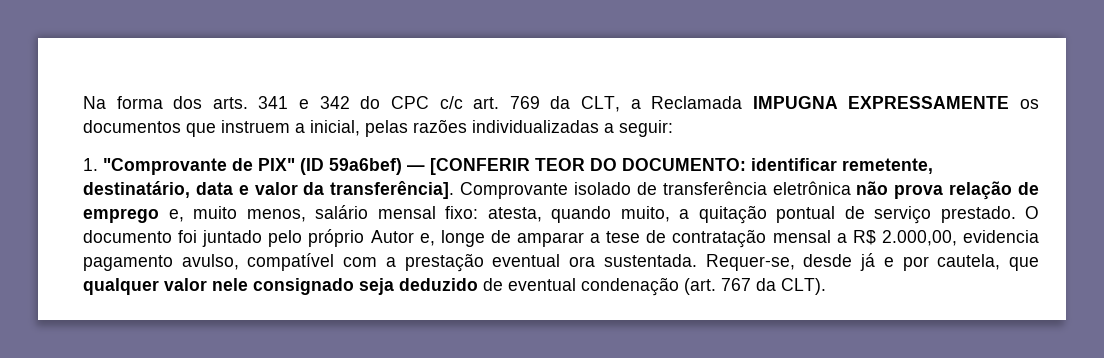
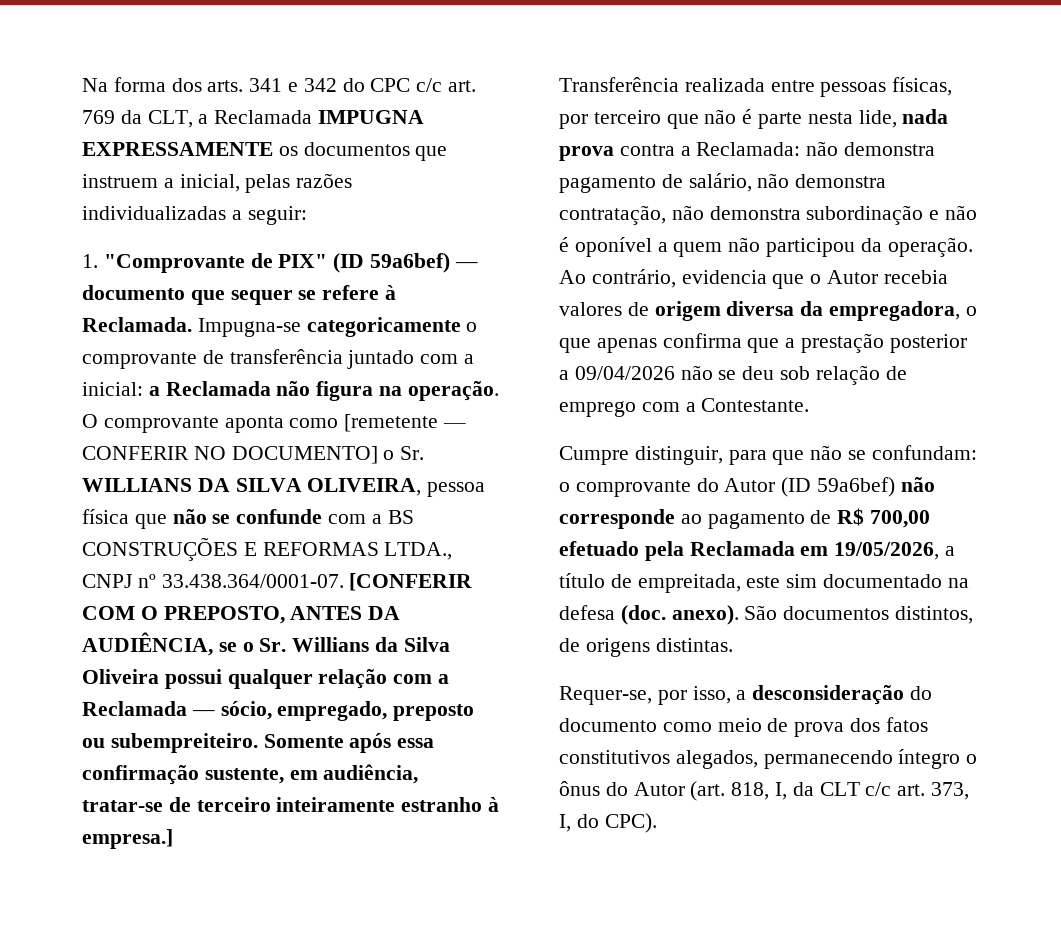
[430,158,933,175] [83,181,1040,200] [83,205,1039,224] [83,229,1039,248] [83,253,1040,272] [83,277,826,296] [CONFERIR TEOR DO DOCUMENTO: identificar remetente, destinatário, data e valor da transferência]. Comprovante isolado de transferência eletrônica não prova relação de emprego e, muito menos, salário mensal fixo: atesta, quando muito, a quitação pontual de serviço prestado. O documento foi juntado pelo próprio Autor e, longe de amparar a tese de contratação mensal a R$ 2.000,00, evidencia pagamento avulso, compatível com a prestação eventual ora sustentada. Requer-se, desde já e por cautela, que qualquer valor nele consignado seja deduzido de eventual condenação (art. 767 da CLT). -> [82,285,397,305] [82,317,478,337] [82,349,475,369] [82,381,499,401] [82,414,467,433] [82,446,425,464] [82,478,486,497] [82,509,414,529] [82,537,453,561] [82,573,473,591] [82,606,401,624] [82,632,450,656] [82,669,450,689] [82,701,475,721] [82,733,435,753] [82,764,419,785] [82,797,500,812] [82,829,173,849] [559,77,953,97] [559,109,949,129] [559,141,936,161] [559,173,887,193] [559,205,978,225] [559,237,973,257] [559,269,948,289] [559,301,977,321] [559,333,967,353] [559,365,907,385] [559,398,810,417] [559,445,977,465] [559,477,935,497] [559,508,931,529] [559,541,956,561] [559,573,969,593] [559,605,974,625] [559,638,733,657] [559,685,933,705] [559,717,928,737] [559,749,978,769] [559,781,970,801] [559,813,657,833] documento que sequer se refere à Reclamada. Impugna-se categoricamente o comprovante de transferência juntado com a inicial: a Reclamada não figura na operação. O comprovante aponta como [remetente — CONFERIR NO DOCUMENTO] o Sr. WILLIANS DA SILVA OLIVEIRA, pessoa física que não se confunde com a BS CONSTRUÇÕES E REFORMAS LTDA., CNPJ nº 33.438.364/0001-07. [CONFERIR COM O PREPOSTO, ANTES DA AUDIÊNCIA, se o Sr. Willians da Silva Oliveira possui qualquer relação com a Reclamada — sócio, empregado, preposto ou subempreiteiro. Somente após essa confirmação sustente, em audiência, tratar-se de terceiro inteiramente estranho à empresa.] // Transferência realizada entre pessoas físicas, por terceiro que não é parte nesta lide, nada prova contra a Reclamada: não demonstra pagamento de salário, não demonstra contratação, não demonstra subordinação e não é oponível a quem não participou da operação. Ao contrário, evidencia que o Autor recebia valores de origem diversa da empregadora, o que apenas confirma que a prestação posterior a 09/04/2026 não se deu sob relação de emprego com a Contestante. // Cumpre distinguir, para que não se confundam: o comprovante do Autor (ID 59a6bef) não corresponde ao pagamento de R$ 700,00 efetuado pela Reclamada em 19/05/2026, a título de empreitada, este sim documentado na defesa (doc. anexo). São documentos distintos, de origens distintas. // Requer-se, por isso, a desconsideração do documento como meio de prova dos fatos constitutivos alegados, permanecendo íntegro o ônus do Autor (art. 818, I, da CLT c/c art. 373, I, do CPC).

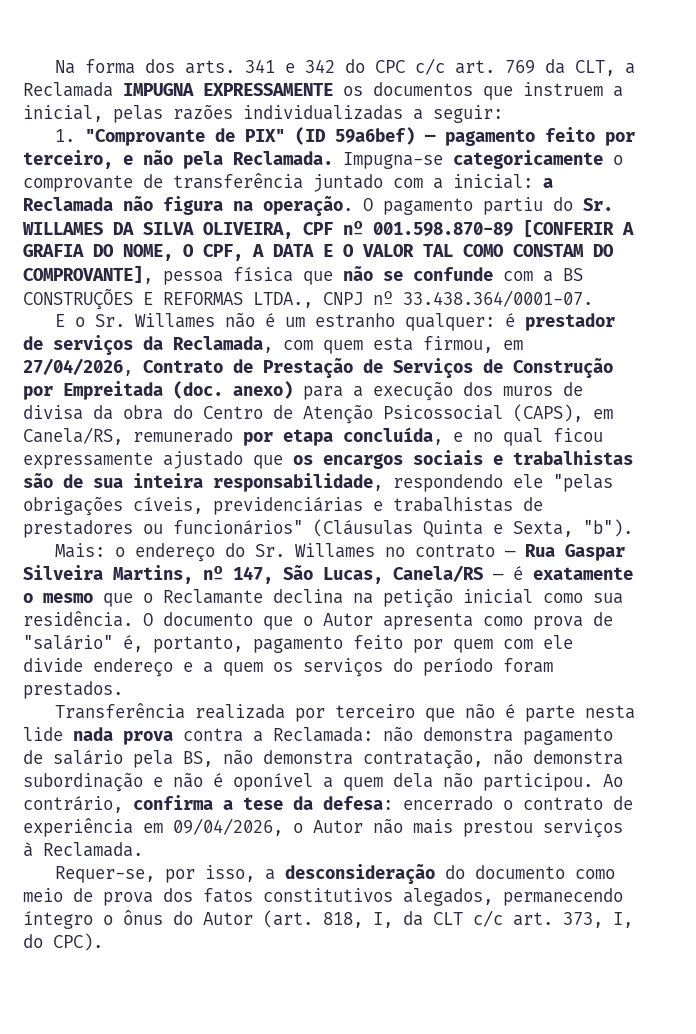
[82,285,397,305] documento que sequer se refere à -> [444,127,635,146] [23,150,223,169] pagamento feito por terceiro, e não pela
[103,414,467,433] [82,446,425,464] [82,478,422,496] comprovante aponta como [remetente — CONFERIR NO DOCUMENTO] o Sr. WILLIANS DA SILVA OLIVEIRA, -> [383,197,613,215] [22,219,634,239] [23,244,614,261] [23,265,153,284] pagamento partiu do Sr. WILLAMES DA SILVA OLIVEIRA, CPF nº 001.598.870-89 [CONFERIR A GRAFIA DO NOME, O CPF, A DATA E O VALOR TAL COMO CONSTAM DO COMPROVANTE],
[349,573,473,591] [82,606,401,624] [82,632,450,656] [82,669,450,689] [82,701,475,721] [82,733,435,753] [82,764,419,785] [82,797,500,812] [82,829,173,849] [CONFERIR COM O PREPOSTO, ANTES DA AUDIÊNCIA, se o Sr. Willians da Silva Oliveira possui qualquer relação com a Reclamada — sócio, empregado, preposto ou subempreiteiro. Somente após essa confirmação sustente, em audiência, tratar-se de terceiro inteiramente estranho à empresa.] -> [54,312,615,331] [23,335,523,355] [23,358,613,378] [23,381,583,401] [23,404,613,424] [23,427,603,446] [23,450,633,469] [23,473,613,492] [23,496,543,516] [23,519,633,538] [54,543,625,562] [23,565,633,584] [23,588,623,608] [23,611,613,630] [23,635,573,653] [23,658,553,677] [23,681,123,699] // E o Sr. Willames não é um estranho qualquer: é prestador de serviços da Reclamada, com quem esta firmou, em 27/04/2026, Contrato de Prestação de Serviços de Construção por Empreitada (doc. anexo) para a execução dos muros de divisa da obra do Centro de Atenção Psicossocial (CAPS), em Canela/RS, remunerado por etapa concluída, e no qual ficou expressamente ajustado que os encargos sociais e trabalhistas são de sua inteira responsabilidade, respondendo ele "pelas obrigações cíveis, previdenciárias e trabalhistas de prestadores ou funcionários" (Cláusulas Quinta e Sexta, "b"). // Mais: o endereço do Sr. Willames no contrato — Rua Gaspar Silveira Martins, nº 147, São Lucas, Canela/RS — é exatamente o mesmo que o Reclamante declina na petição inicial como sua residência. O documento que o Autor apresenta como prova de "salário" é, portanto, pagamento feito por quem com ele divide endereço e a quem os serviços do período foram prestados.
[770,77,953,97] entre pessoas físicas, -> (285, 711) none
[858,110,897,128] lide, -> [23,727,63,741] lide
[688,173,752,192] salário, -> [53,750,213,768] salário pela BS,
[728,237,973,257] [559,269,948,289] [559,301,977,321] [559,333,967,353] [559,365,907,385] [559,398,810,417] [559,445,977,465] [559,477,935,497] [559,508,931,529] [559,541,956,561] [559,573,969,593] [559,605,974,625] [559,638,733,657] não participou da operação. Ao contrário, evidencia que o Autor recebia valores de origem diversa da empregadora, o que apenas confirma que a prestação posterior a 09/04/2026 não se deu sob relação de emprego com a Contestante. // Cumpre distinguir, para que não se confundam: o comprovante do Autor (ID 59a6bef) não corresponde ao pagamento de R$ 700,00 efetuado pela Reclamada em 19/05/2026, a título de empreitada, este sim documentado na defesa (doc. anexo). São documentos distintos, de origens distintas. -> [393,772,623,791] [23,795,633,813] [23,818,623,838] [23,842,143,857] dela não participou. Ao contrário, confirma a tese da defesa: encerrado o contrato de experiência em 09/04/2026, o Autor não mais prestou serviços à Reclamada.

